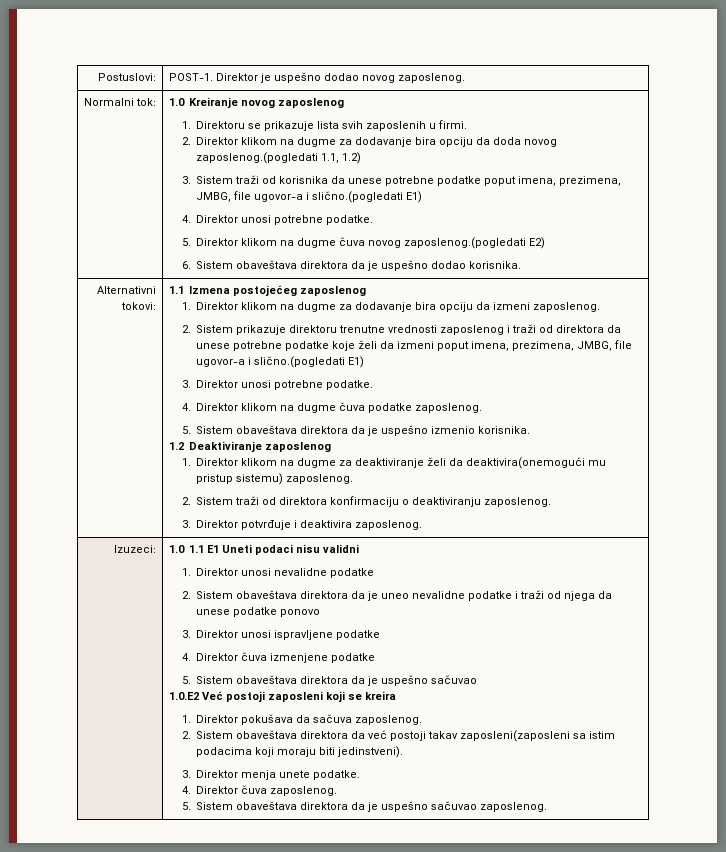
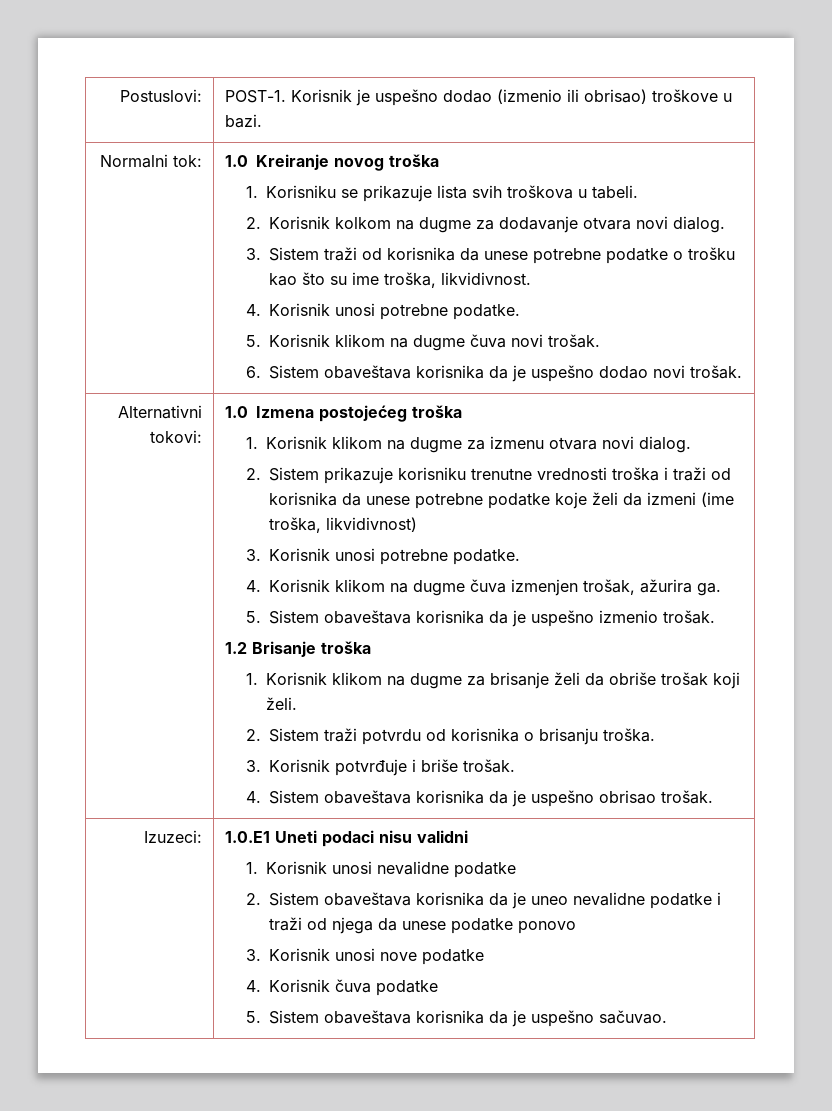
[215,72,465,83] Direktor je uspešno dodao novog zaposlenog. -> [291,89,733,106] [225,114,263,128] Korisnik je uspešno dodao (izmenio ili obrisao) troškove u bazi.
[278,98,345,108] [181,121,246,129] zaposlenog // 1. Direktoru -> [389,154,440,167] [246,185,337,198] troška // 1. Korisniku
[366,120,468,131] [181,137,558,147] [196,152,362,164] zaposlenih u firmi. // 2. Direktor klikom na dugme za dodavanje bira opciju da doda novog zaposlenog.(pogledati 1.1, 1.2) -> [507,185,639,199] [246,216,726,233] troškova u tabeli. // 2. Korisnik kolkom na dugme za dodavanje otvara novi dialog.
[484,176,622,186] [196,191,423,203] [181,215,239,223] poput imena, prezimena, JMBG, file ugovor-a i slično.(pogledati E1) // 4. Direktor -> [673,247,736,260] [269,272,532,288] [246,303,331,316] o trošku kao što su ime troška, likvidivnost. // 4. Korisnik
[196,237,546,249] Direktor klikom na dugme čuva novog zaposlenog.(pogledati E2) -> [269,334,601,351] Korisnik klikom na dugme čuva novi trošak.
[300,261,349,269] direktora -> [416,365,485,379] korisnika
[469,261,522,269] korisnika. -> [653,365,743,379] novi trošak.
[168,286,184,294] 1.1 -> [225,406,249,418] 1.0
[300,286,367,296] [181,302,601,312] zaposlenog // 1. Direktor klikom na dugme za dodavanje bira opciju da izmeni zaposlenog. -> [412,405,463,418] [246,436,692,453] troška // 1. Korisnik klikom na dugme za izmenu otvara novi dialog.
[289,325,338,333] direktoru -> [398,467,467,480] korisniku
[440,324,605,335] zaposlenog i traži od direktora -> [612,467,732,481] [269,492,338,506] troška i traži od korisnika
[437,340,633,351] [196,356,365,368] [181,380,239,388] poput imena, prezimena, JMBG, file ugovor-a i slično.(pogledati E1) // 3. Direktor -> [701,492,735,507] [269,517,418,533] [246,548,331,561] (ime troška, likvidivnost) // 3. Korisnik
[196,402,483,413] [181,425,349,434] Direktor klikom na dugme čuva podatke zaposlenog. // 5. Sistem obaveštava direktora -> [269,579,722,596] [246,610,485,624] Korisnik klikom na dugme čuva izmenjen trošak, ažurira ga. // 5. Sistem obaveštava korisnika
[478,426,531,434] [168,441,332,452] [181,457,607,469] [196,473,354,485] [181,496,552,507] [181,520,239,528] korisnika. // 1.2 Deaktiviranje zaposlenog // 1. Direktor klikom na dugme za deaktiviranje želi da deaktivira(onemogući mu pristup sistemu) zaposlenog. // 2. Sistem traži od direktora konfirmaciju o deaktiviranju zaposlenog. // 3. Direktor -> [663,610,716,624] [225,641,372,657] [246,672,741,689] [266,697,298,710] [246,728,656,745] [246,759,331,772] trošak. // 1.2 Brisanje troška // 1. Korisnik klikom na dugme za brisanje želi da obriše trošak koji želi. // 2. Sistem traži potvrdu od korisnika o brisanju troška. // 3. Korisnik
[300,520,423,530] [114,545,157,553] [168,545,220,553] deaktivira zaposlenog. // Izuzeci: | 1.0 1.1 E1 -> [421,759,516,773] [246,790,714,807] [143,830,202,843] [225,831,271,843] briše trošak. // 4. Sistem obaveštava korisnika da je uspešno obrisao trošak. // Izuzeci: | 1.0.E1
[196,568,239,576] Direktor -> [266,861,328,874] Korisnik
[300,591,349,599] direktora -> [416,892,485,906] korisnika
[196,630,334,640] Direktor unosi ispravljene -> [269,948,418,961] Korisnik unosi nove
[196,652,329,663] Direktor čuva izmenjene -> [269,979,372,993] Korisnik čuva
[300,675,478,686] [168,691,396,702] [181,714,423,725] [181,730,616,742] [196,746,404,758] [181,770,361,780] [181,785,338,796] [181,801,548,812] direktora da je uspešno sačuvao // 1.0.E2 Već postoji zaposleni koji se kreira // 1. Direktor pokušava da sačuva zaposlenog. // 2. Sistem obaveštava direktora da već postoji takav zaposleni(zaposleni sa istim podacima koji moraju biti jedinstveni). // 3. Direktor menja unete podatke. // 4. Direktor čuva zaposlenog. // 5. Sistem obaveštava direktora da je uspešno sačuvao zaposlenog. -> [416,1010,668,1027] korisnika da je uspešno sačuvao.

